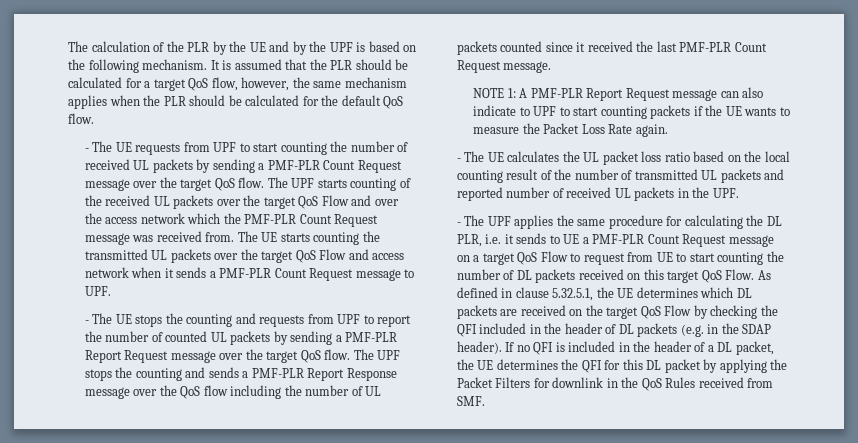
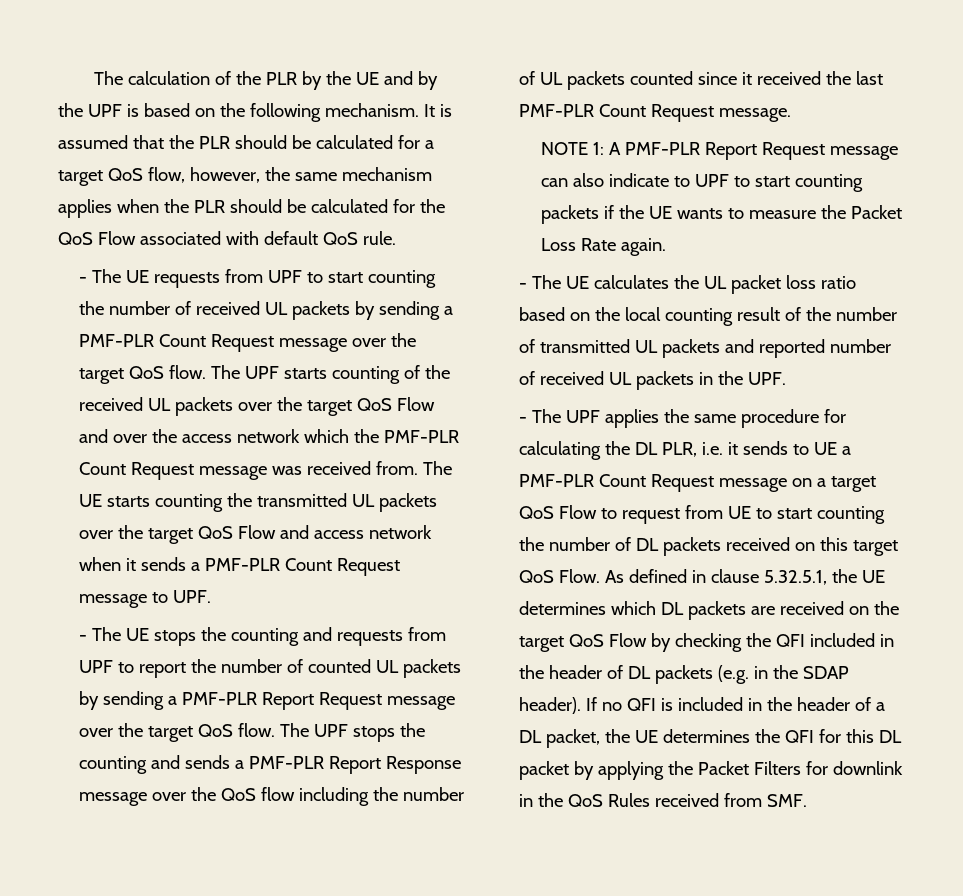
(339, 100) none -> [58,231,259,245] QoS Flow associated with
[68,113,94,124] flow. -> [362,231,396,245] rule.

